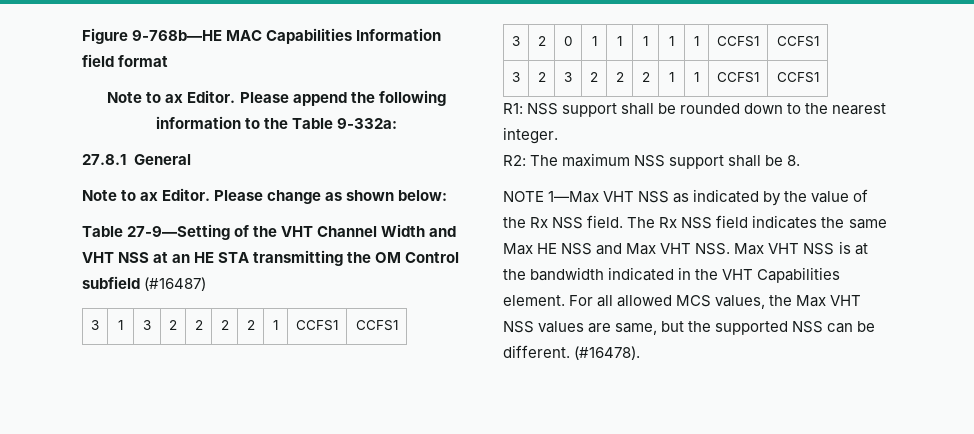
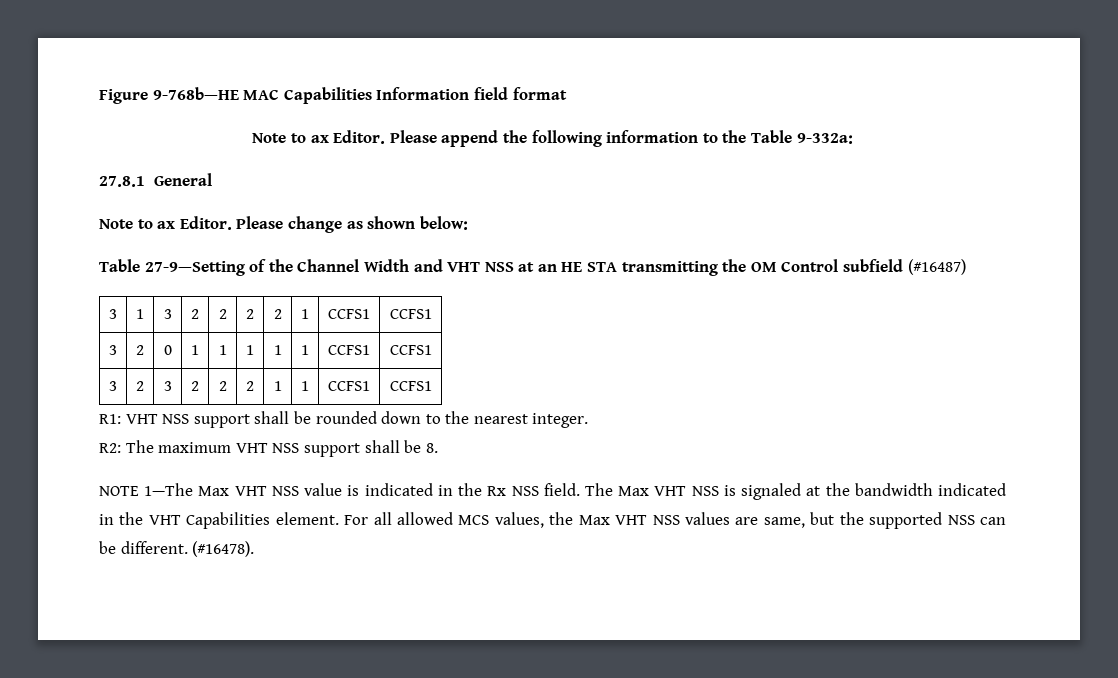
[281,226,314,237] VHT -> (293, 265) none
(523, 108) none -> [125,414,158,424] VHT
(631, 160) none -> [235,443,268,453] VHT
[548,189,869,206] 1—Max VHT NSS as indicated by the value of -> [144,483,453,496] 1—The Max VHT NSS value is indicated in
[659,215,887,229] [503,243,731,255] Rx NSS field indicates the same Max HE NSS and Max VHT NSS. -> (613, 489) none
(851, 247) none -> [741,483,802,500] signaled

